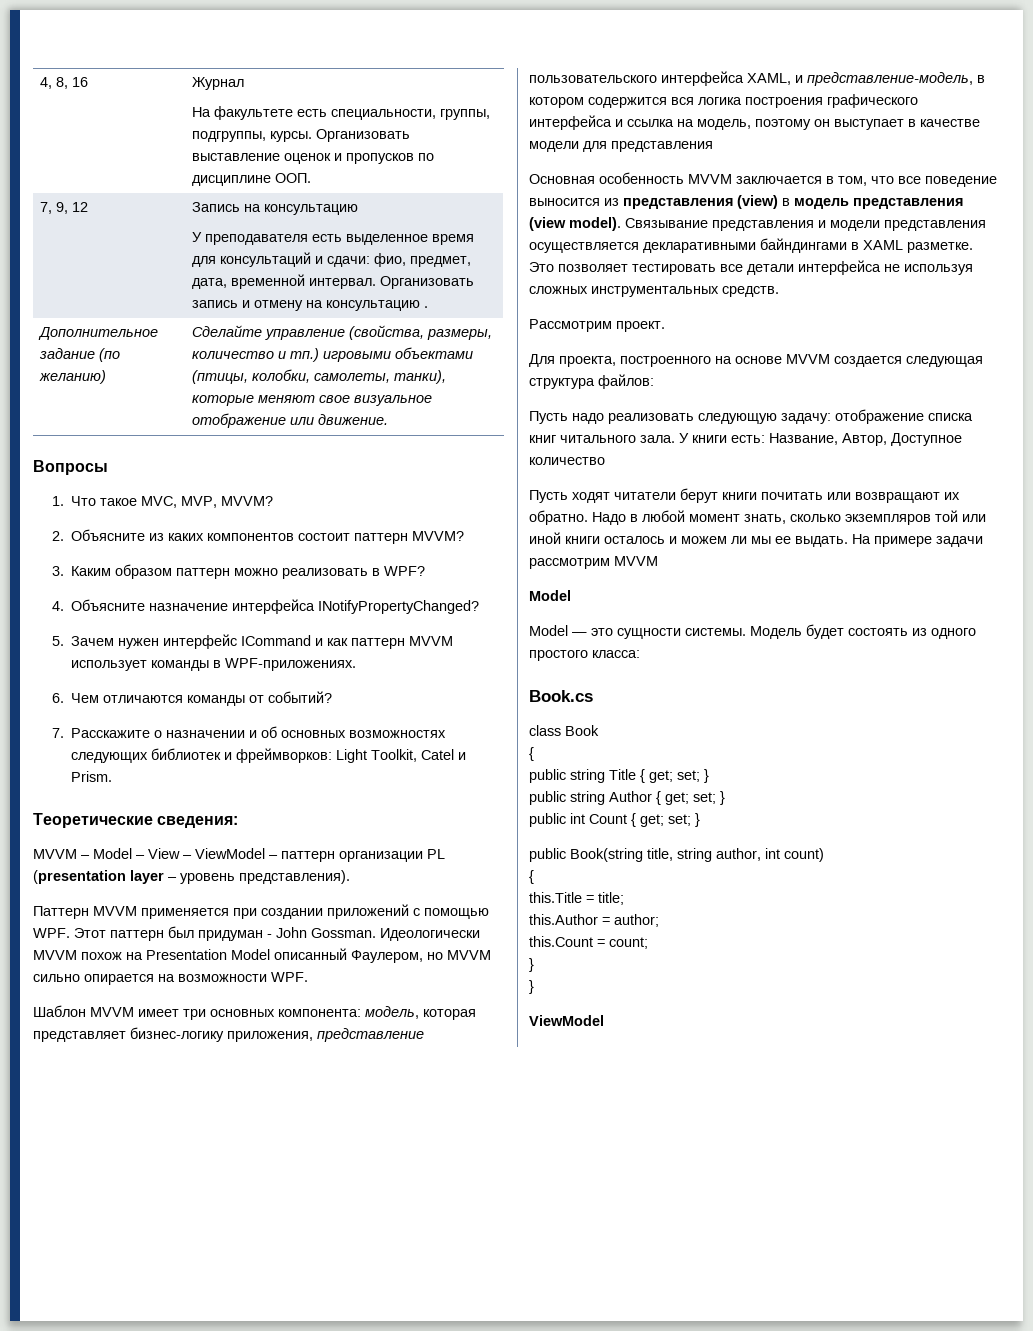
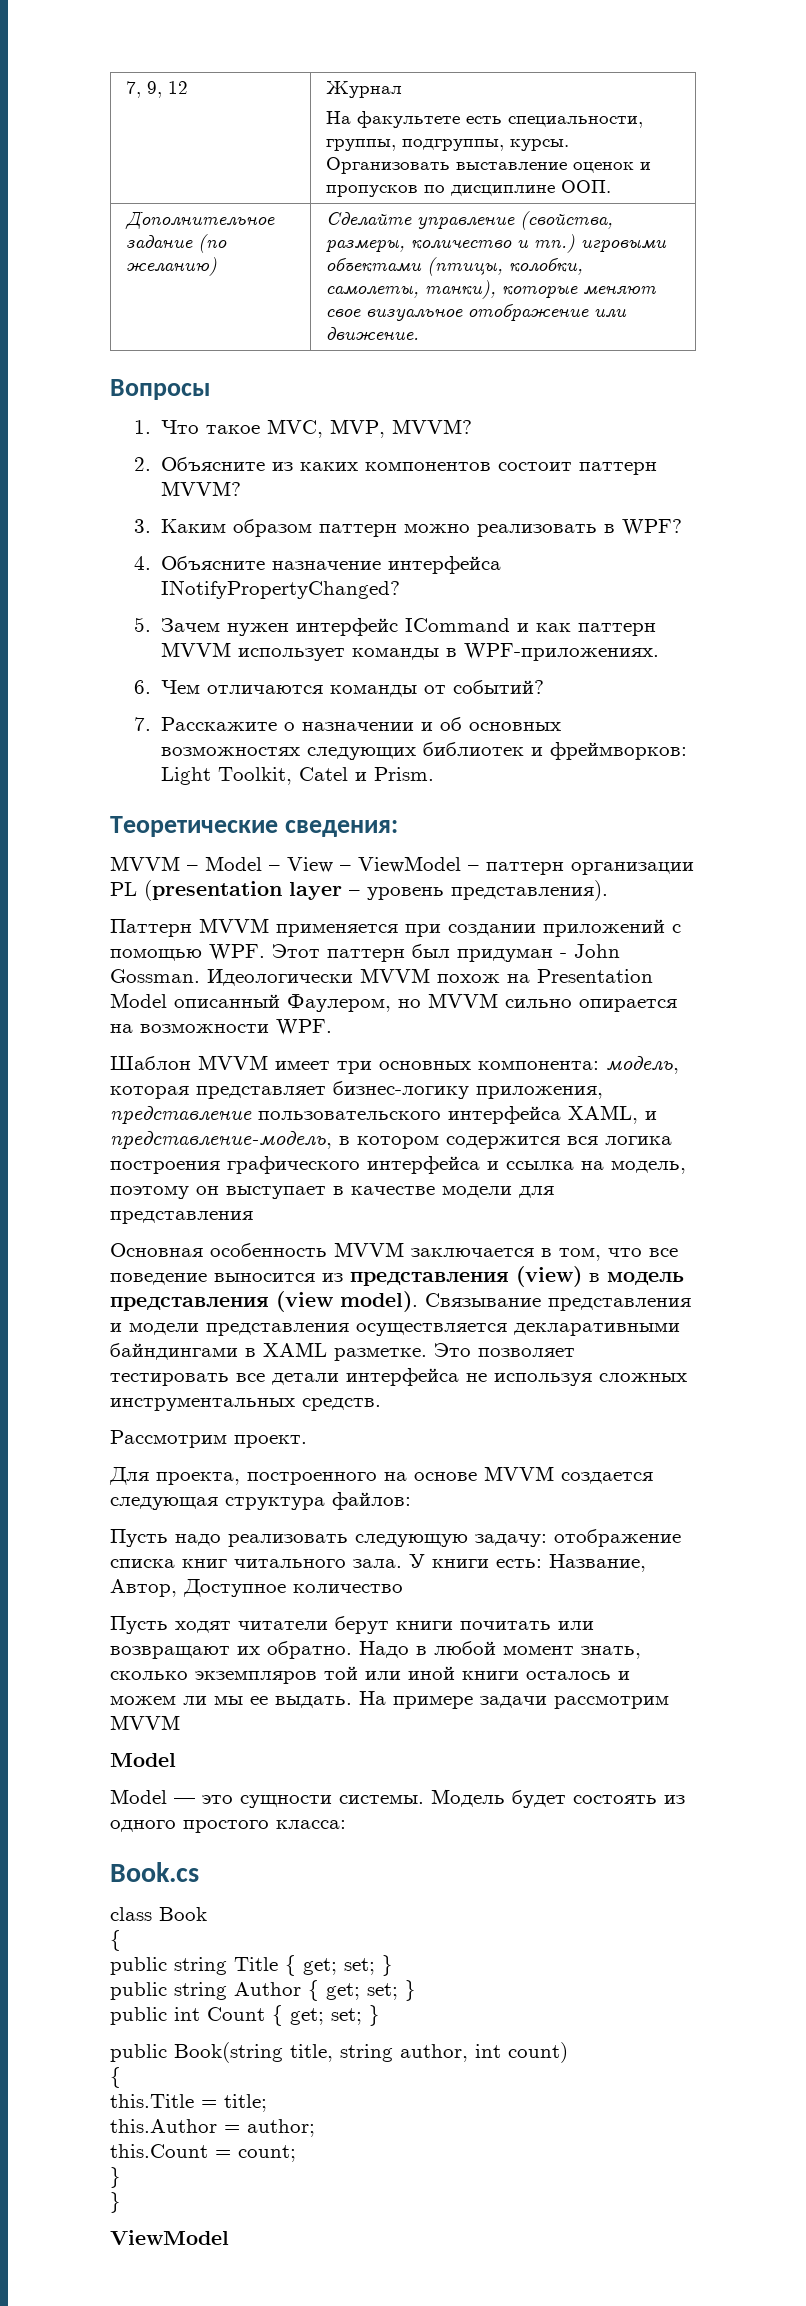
[40,77,89,89] 4, 8, 16 -> [125,81,188,98] 7, 9, 12
[40,202,89,214] [192,202,359,215] [192,232,475,245] [192,252,472,267] [192,274,475,289] [192,300,429,311] // 7, 9, 12 | Запись на консультацию // У преподавателя есть выделенное время для консультаций и сдачи: фио, предмет, дата, временной интервал. Организовать запись и отмену на консультацию . -> (611, 186) none

